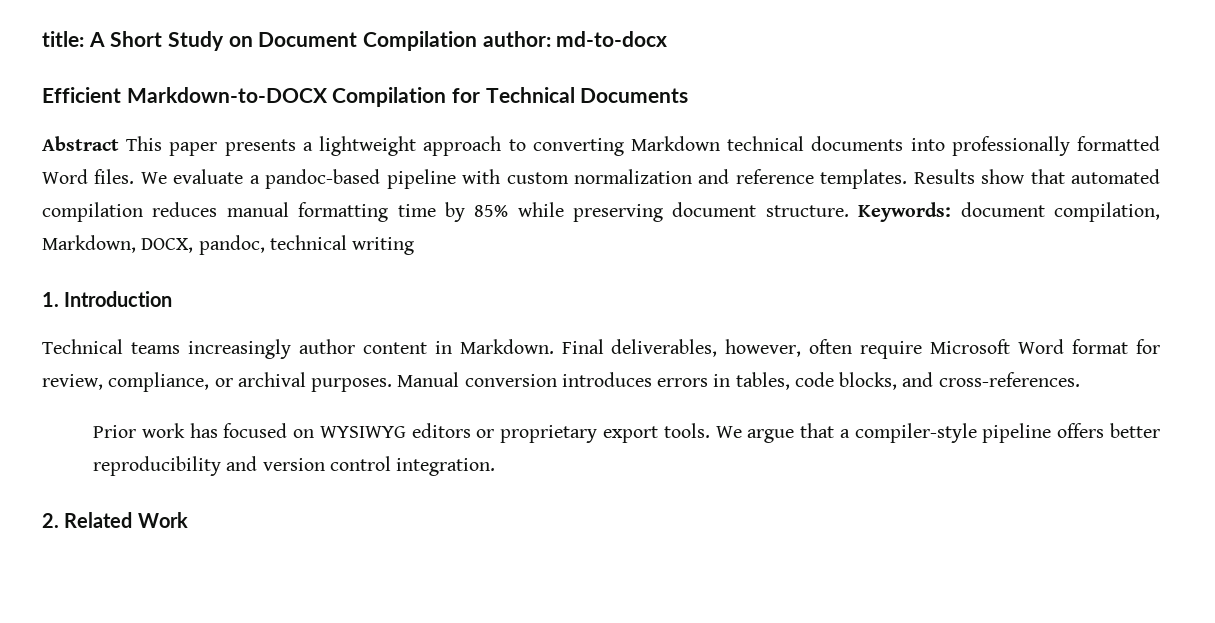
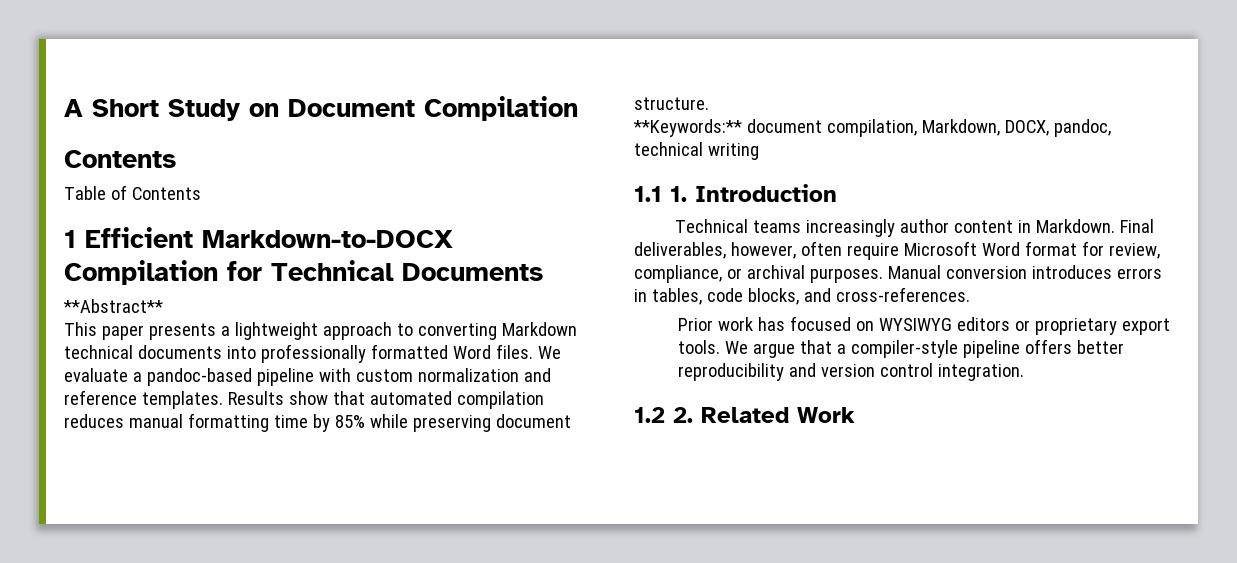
[42,31,84,47] title: -> (64, 108) none
[482,31,668,47] author: md-to-docx // -> [64,150,176,168] [64,185,201,200] [64,230,76,248] // Contents // Table of Contents // 1
[42,136,119,151] Abstract -> [63,299,163,313] **Abstract** //
[858,202,952,222] Keywords: -> [633,119,742,137] // **Keywords:**
(415, 246) none -> [634,186,662,202] 1.1
(496, 467) none -> [634,407,665,423] 1.2

